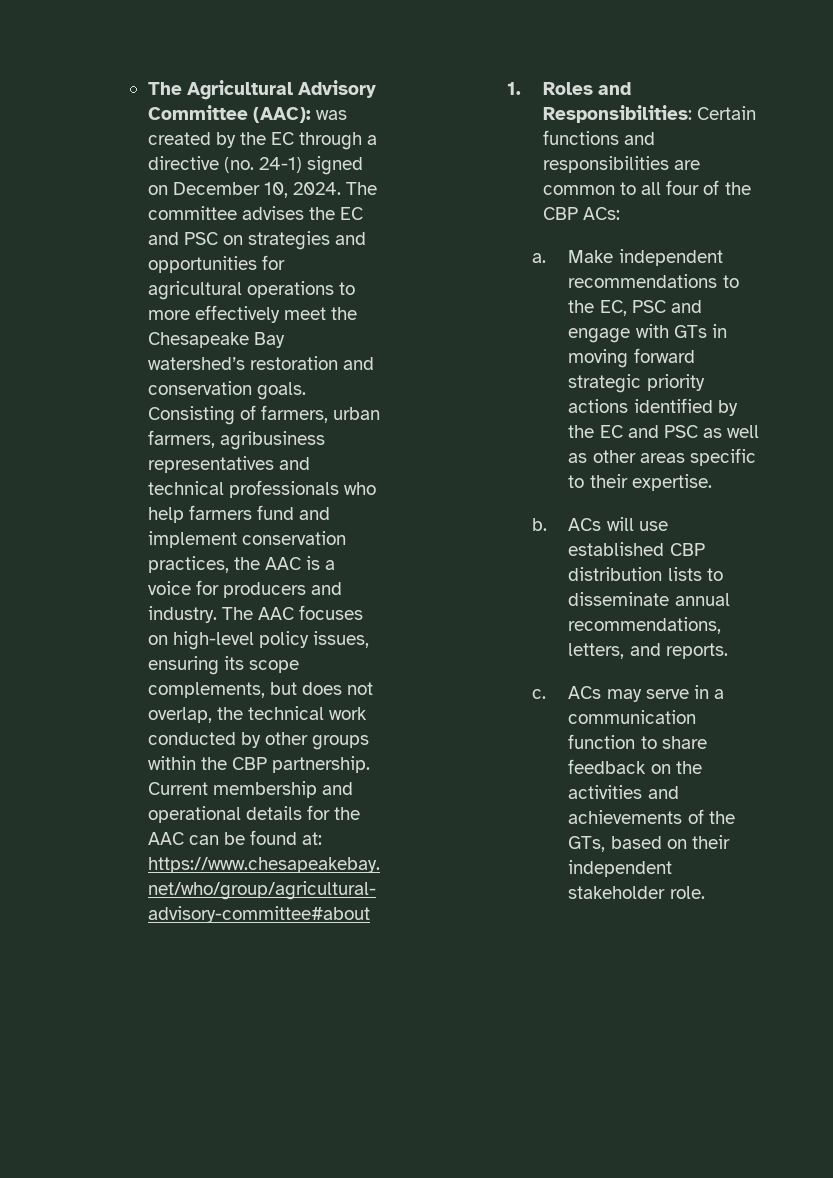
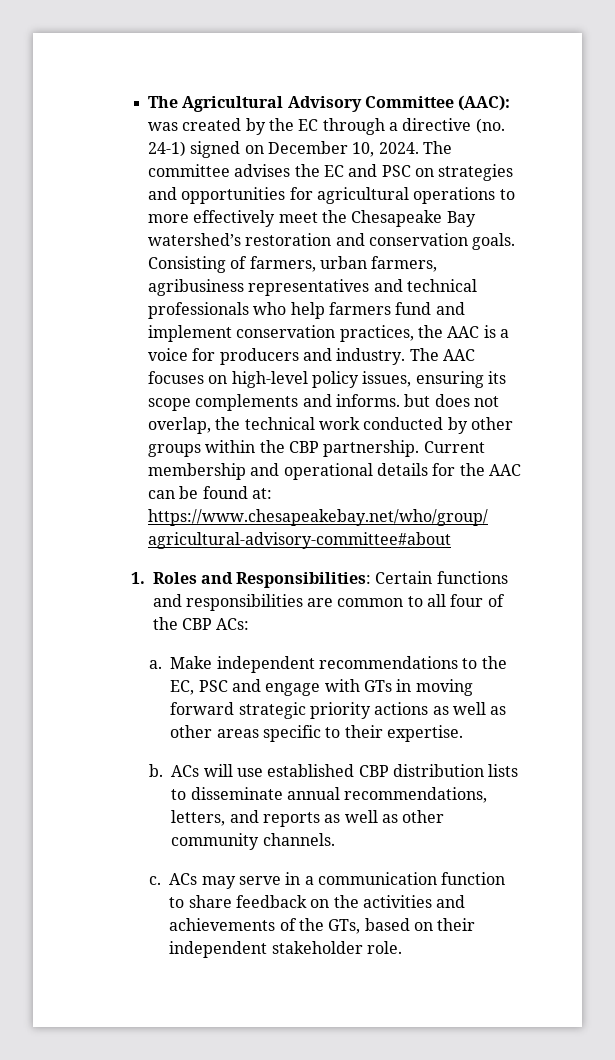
[147,682,265,698] complements, -> [195,394,401,411] complements and informs.
[633,398,738,416] [568,425,698,438] identified by the EC and PSC -> (429, 708) none
[665,643,728,659] reports. -> [262,810,445,827] [171,833,335,850] reports as well as other community channels.

